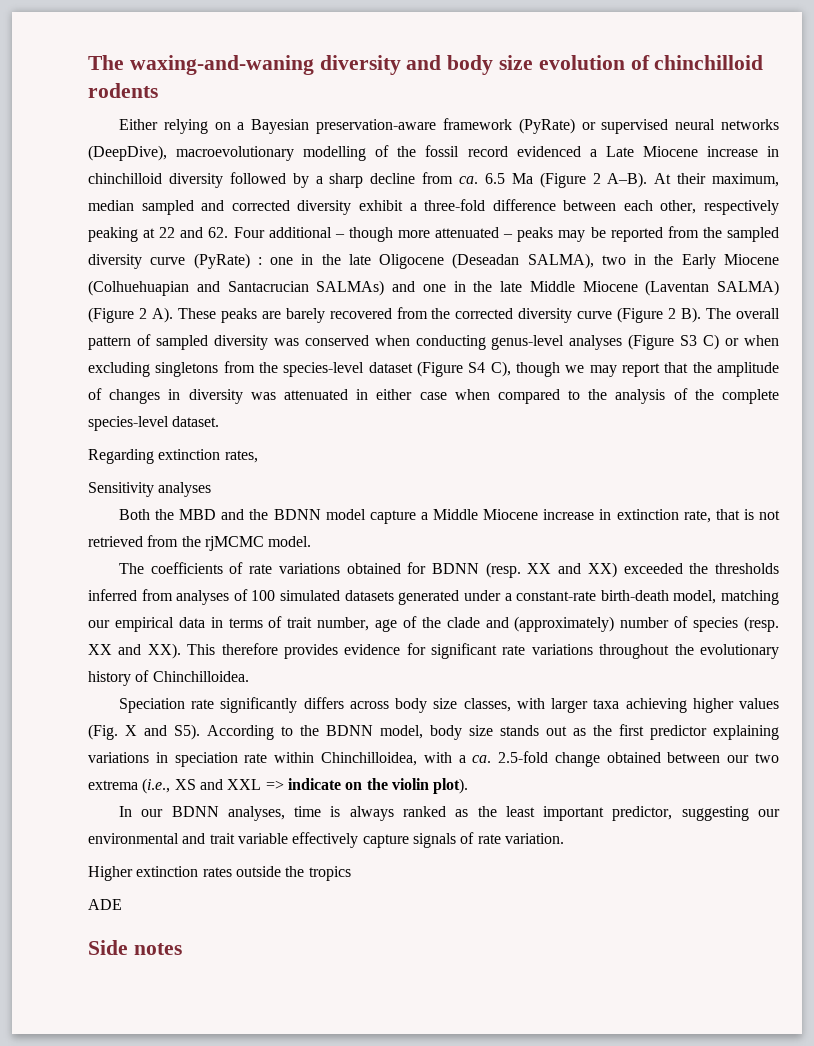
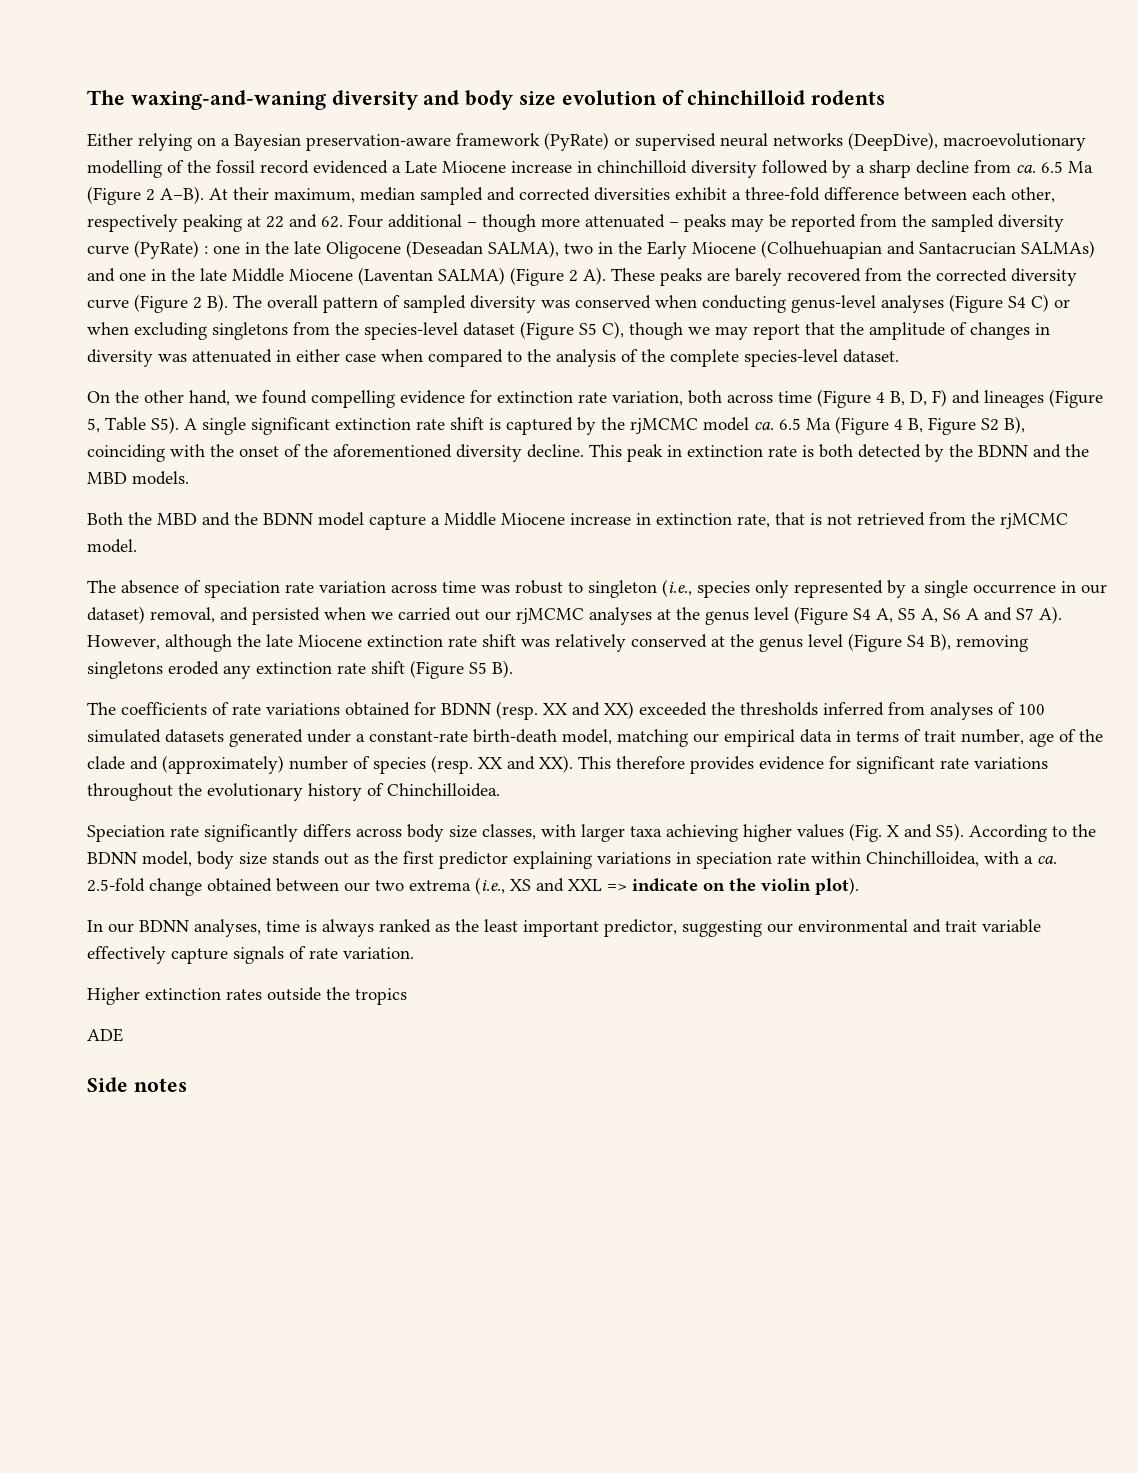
[297,200,352,215] diversity -> [594,187,670,201] diversities
[680,335,698,346] S3 -> [1008,296,1026,308] S4
[468,362,486,373] S4 -> [579,323,597,335] S5
[88,449,258,464] [88,482,212,497] Regarding extinction rates, // Sensitivity analyses -> [87,389,1103,408] [87,416,1025,435] [87,444,1089,462] [87,471,189,485] On the other hand, we found compelling evidence for extinction rate variation, both across time (Figure 4 B, D, F) and lineages (Figure 5, Table S5). A single significant extinction rate shift is captured by the rjMCMC model ca. 6.5 Ma (Figure 4 B, Figure S2 B), coinciding with the onset of the aforementioned diversity decline. This peak in extinction rate is both detected by the BDNN and the MBD models.
(312, 541) none -> [87,579,1107,598] [87,606,1062,625] [87,633,1028,652] [87,660,513,679] // The absence of speciation rate variation across time was robust to singleton (i.e., species only represented by a single occurrence in our dataset) removal, and persisted when we carried out our rjMCMC analyses at the genus level (Figure S4 A, S5 A, S6 A and S7 A). However, although the late Miocene extinction rate shift was relatively conserved at the genus level (Figure S4 B), removing singletons eroded any extinction rate shift (Figure S5 B).

